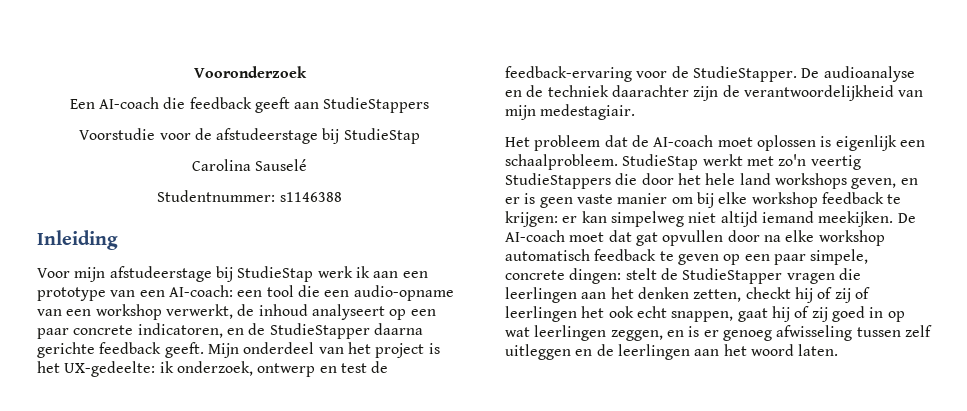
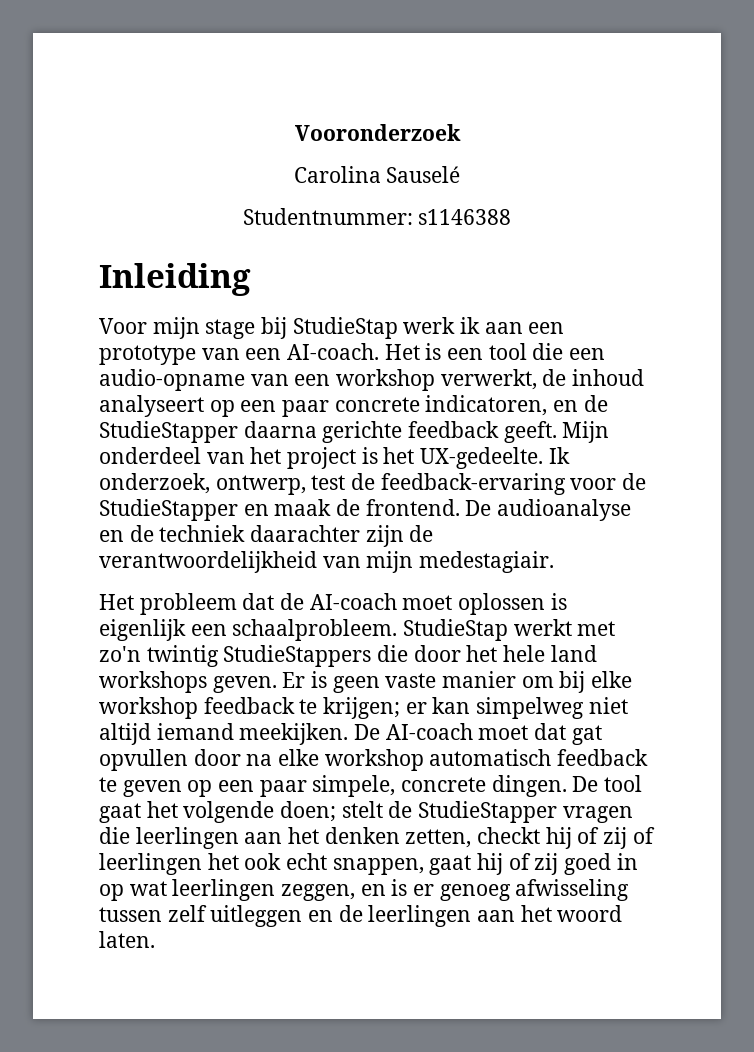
[69,97,430,113] [79,128,420,144] // Een AI-coach die feedback geeft aan StudieStappers // Voorstudie voor de afstudeerstage bij StudieStap -> (461, 132) none
[109,266,212,282] afstudeerstage -> [205,319,256,339] stage
[168,285,233,297] AI-coach: -> [287,343,442,360] AI-coach. Het is
[64,361,337,377] UX-gedeelte: ik onderzoek, ontwerp en -> [420,447,570,469] [99,473,306,495] UX-gedeelte. Ik onderzoek, ontwerp,
[692,66,797,82] StudieStapper. -> [99,499,460,521] StudieStapper en maak de frontend.
[810,155,861,170] veertig -> [146,645,219,667] twintig
[851,178,918,189] [505,197,520,204] geven, en er -> [212,672,306,693] geven. Er
[505,211,558,227] krijgen: -> [323,697,401,719] krijgen;
[569,268,622,284] dingen: -> [491,775,643,797] [99,801,337,823] dingen. De tool gaat het volgende doen;

